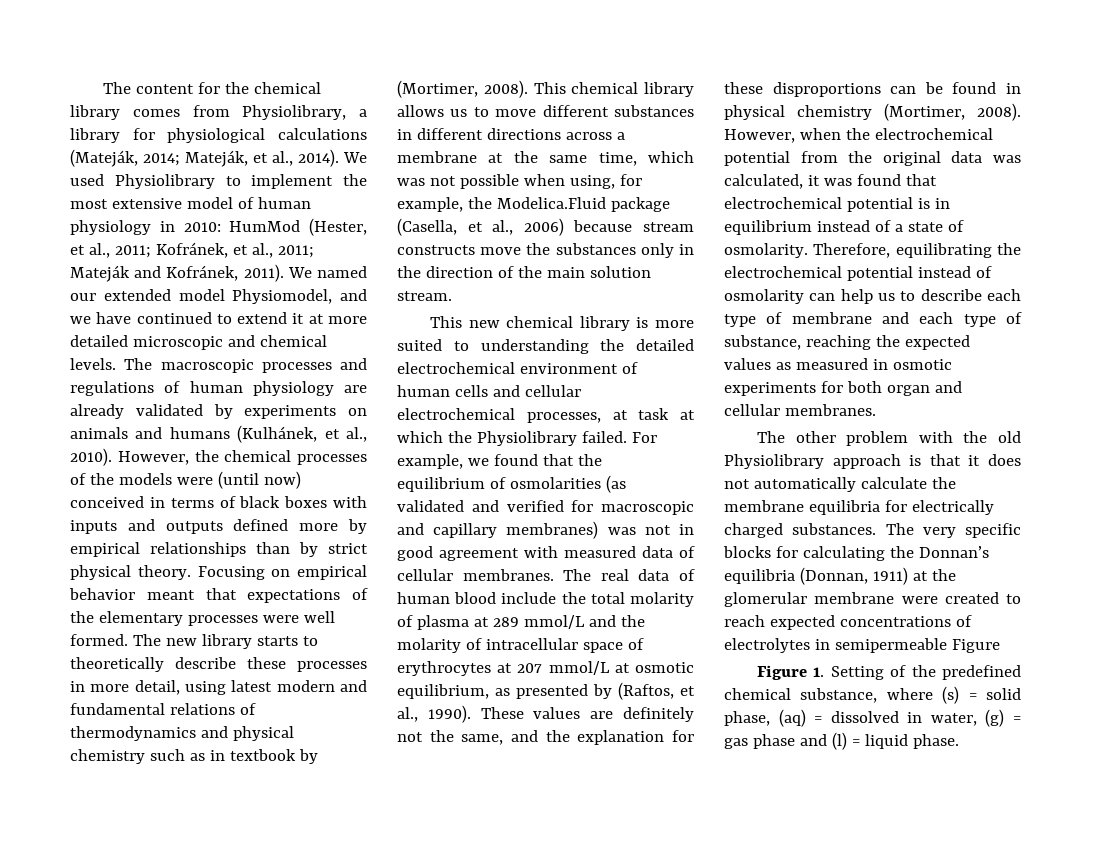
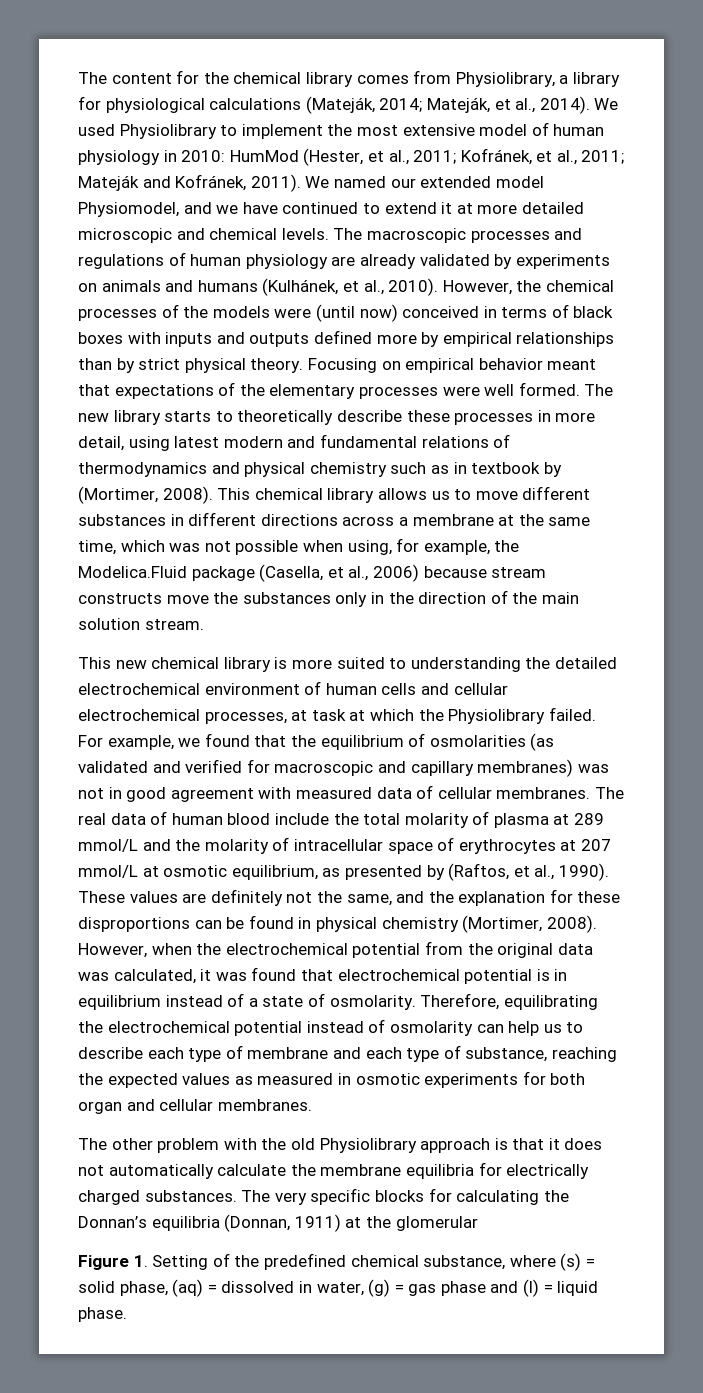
[814,592,1021,604] [724,615,972,630] [724,638,1000,653] membrane were created to reach expected concentrations of electrolytes in semipermeable Figure -> (478, 1223) none

